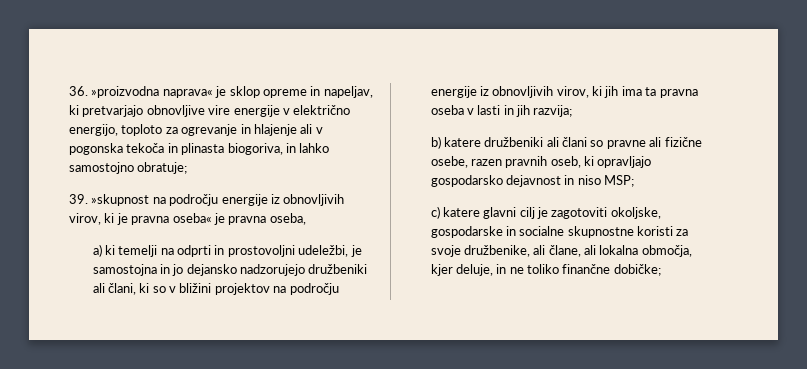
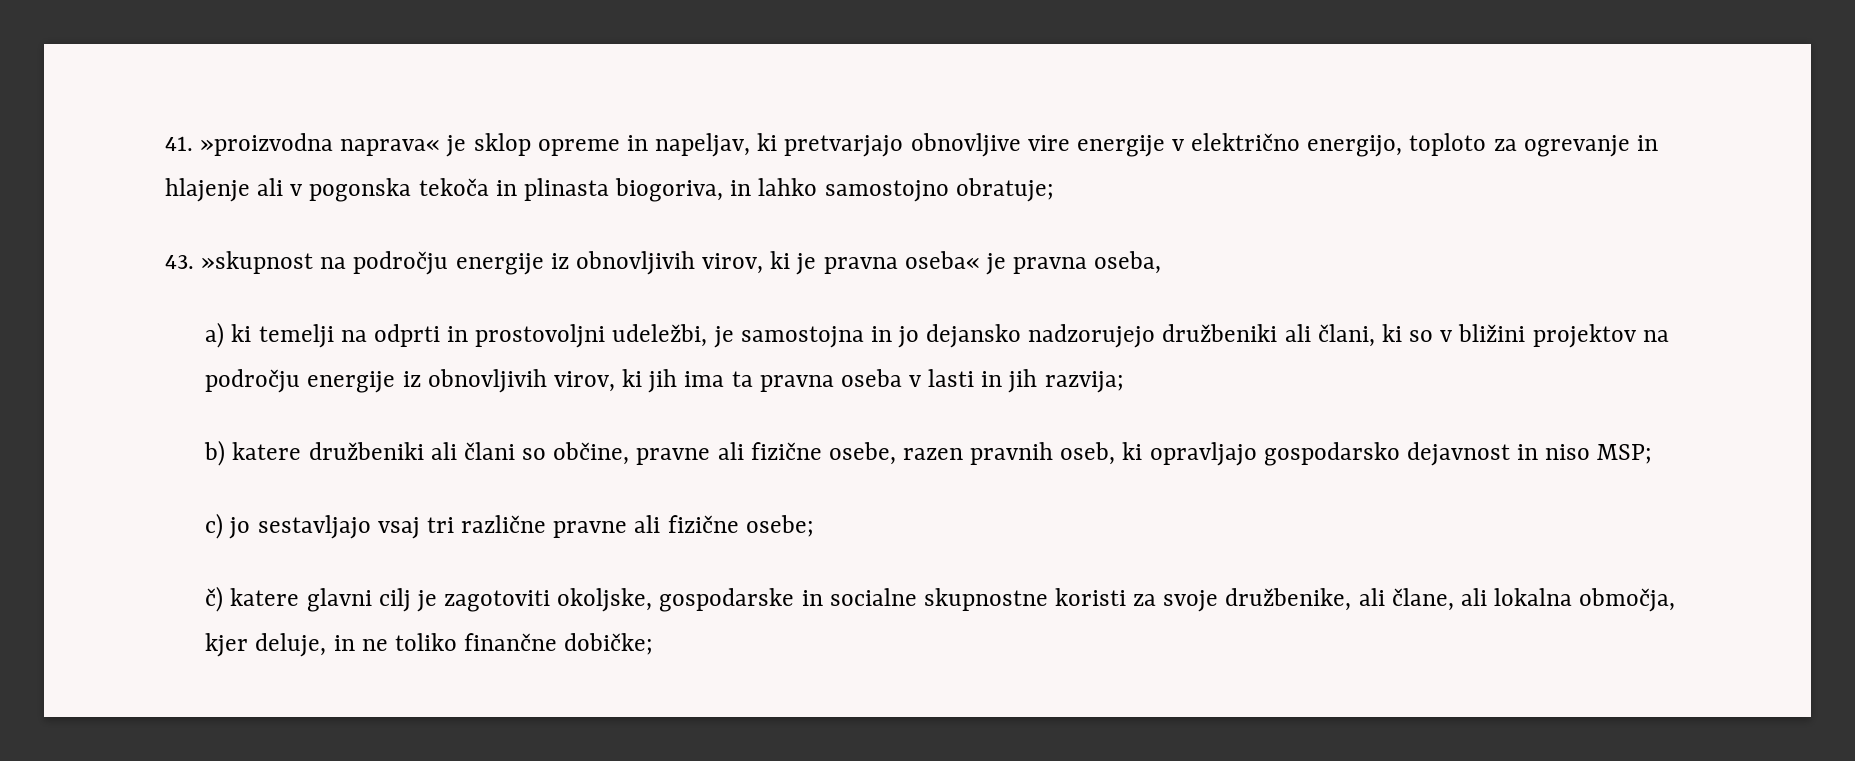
[69,86,88,96] 36. -> [165,136,193,151] 41.
[69,194,88,204] 39. -> [165,255,194,269] 43.
(604, 143) none -> [553,442,630,465] občine,
(440, 212) none -> [229,515,814,539] [205,586,224,612] jo sestavljajo vsaj tri različne pravne ali fizične osebe; // č)

